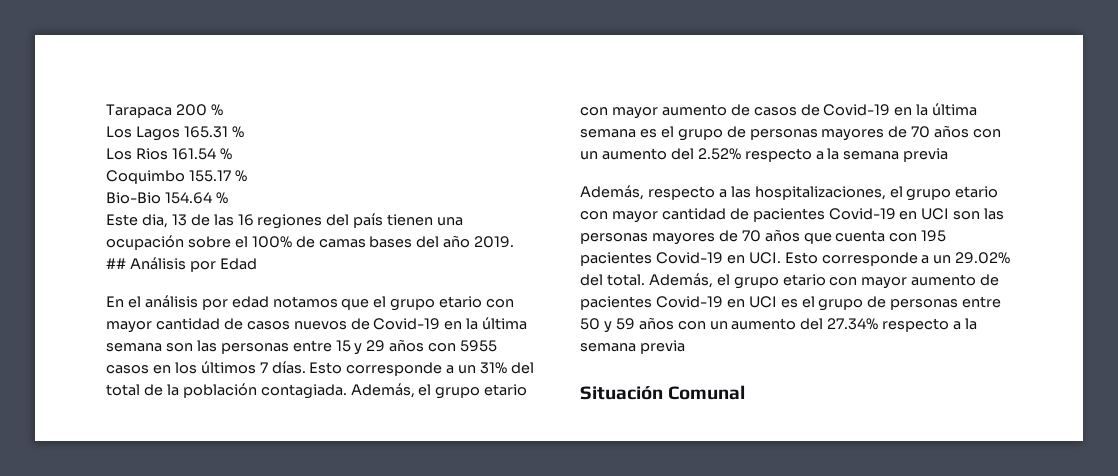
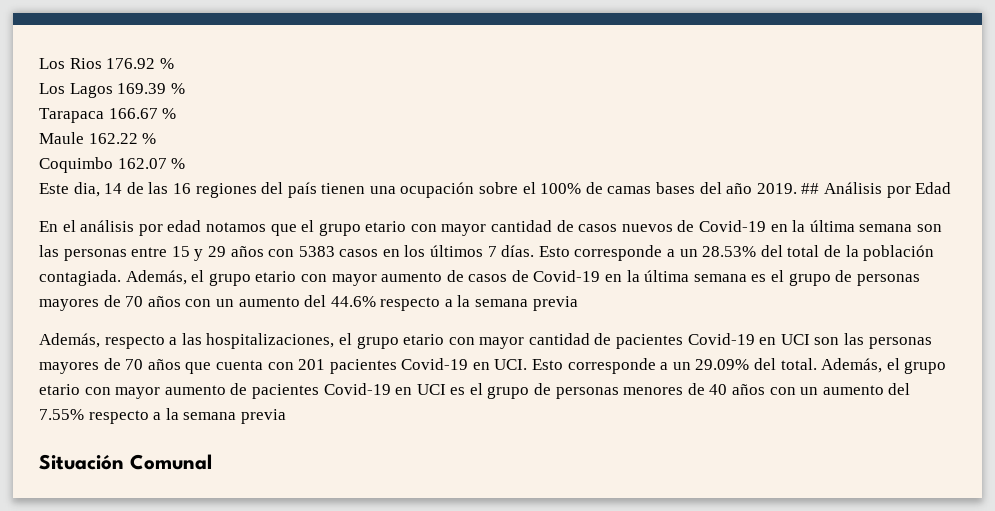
[106,104,207,118] Tarapaca 200 -> [39,58,156,69] Los Rios 176.92
[183,126,244,138] [106,148,232,160] [106,170,247,184] [106,192,212,204] 165.31 % // Los Rios 161.54 % // Coquimbo 155.17 % // Bio-Bio 154.64 -> [117,83,185,94] [39,108,177,123] [39,132,157,144] [39,157,167,173] 169.39 % // Tarapaca 166.67 % // Maule 162.22 % // Coquimbo 162.07
[171,214,187,226] 13 -> [104,183,123,194] 14
[460,340,498,352] 5955 -> [298,246,335,257] 5383
[480,362,508,374] 31% -> [702,246,757,257] 28.53%
[697,148,741,160] 2.52% -> [330,296,376,307] 44.6%
[921,230,947,242] 195 -> [298,359,326,370] 201
[955,252,1011,264] 29.02% -> [695,359,750,370] 29.09%
[962,296,1002,308] [580,317,879,333] entre 50 y 59 años con un aumento del 27.34% -> [623,383,911,395] [39,409,84,420] menores de 40 años con un aumento del 7.55%

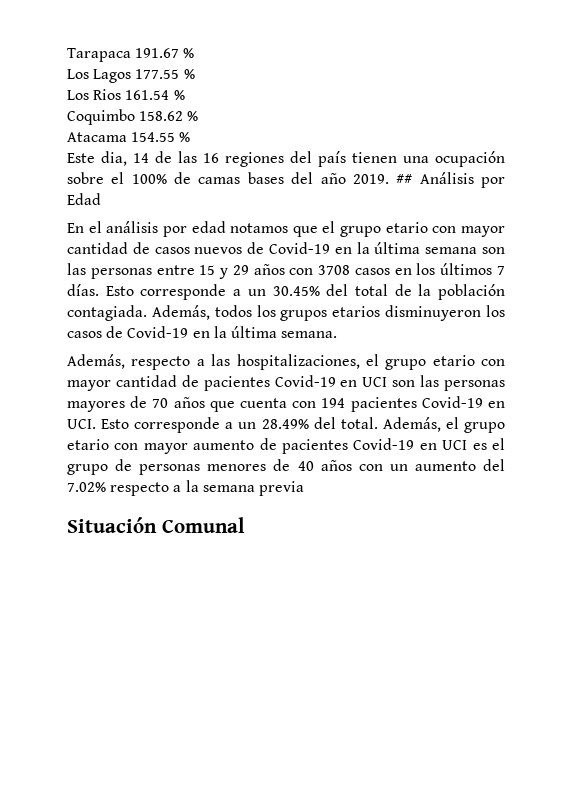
[39,58,156,69] Los Rios 176.92 -> [67,48,180,62] Tarapaca 191.67
[117,83,185,94] [39,108,177,123] [39,132,157,144] [39,157,167,173] 169.39 % // Tarapaca 166.67 % // Maule 162.22 % // Coquimbo 162.07 -> [135,69,195,79] [67,89,185,100] [67,109,199,125] [67,132,176,142] 177.55 % // Los Rios 161.54 % // Coquimbo 158.62 % // Atacama 154.55
[298,246,335,257] 5383 -> [318,265,351,275] 3708
[702,246,757,257] 28.53% -> [272,286,320,296] 30.45%
[191,270,464,286] el grupo etario con mayor aumento de -> [214,305,505,321] todos los grupos etarios disminuyeron los
[693,270,920,286] [39,295,578,311] semana es el grupo de personas mayores de 70 años con un aumento del 44.6% respecto a la semana previa -> [281,331,338,338] semana.
[298,359,326,370] 201 -> [321,398,346,408] 194
[695,359,750,370] 29.09% -> [261,419,309,429] 28.49%
[39,409,84,420] 7.55% -> [67,482,106,492] 7.02%

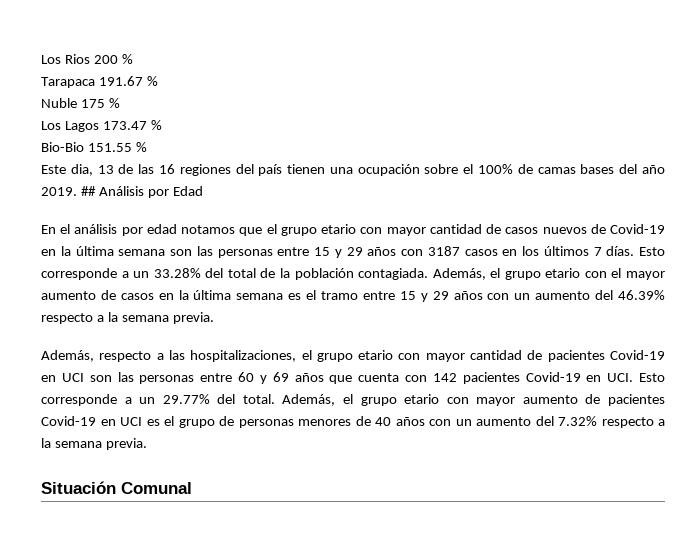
(67, 55) none -> [41,54,133,64] Los Rios 200 % //
[67,69,195,83] [67,89,185,100] [67,109,199,125] [67,132,176,142] Los Lagos 177.55 % // Los Rios 161.54 % // Coquimbo 158.62 % // Atacama 154.55 -> [41,98,120,108] [41,120,162,132] [41,142,132,152] Nuble 175 % // Los Lagos 173.47 % // Bio-Bio 151.55
[133,153,149,163] 14 -> [97,165,114,174] 13
[318,265,351,275] 3708 -> [427,246,460,256] 3187
[272,286,320,296] 30.45% -> [153,268,201,278] 33.28%
[214,305,505,321] [67,326,338,338] todos los grupos etarios disminuyeron los casos de Covid-19 en la última semana. -> [490,268,665,280] [41,290,665,302] [41,312,214,324] el grupo etario con el mayor aumento de casos en la última semana es el tramo entre 15 y 29 años con un aumento del 46.39% respecto a la semana previa.
[67,396,169,412] mayores de 70 -> [200,372,289,384] entre 60 y 69
[321,398,346,408] 194 -> [432,373,457,382] 142
[261,419,309,429] 28.49% -> [162,394,210,404] 29.77%
[67,480,304,496] 7.02% respecto a la semana previa -> [558,416,665,428] [41,438,147,450] 7.32% respecto a la semana previa.

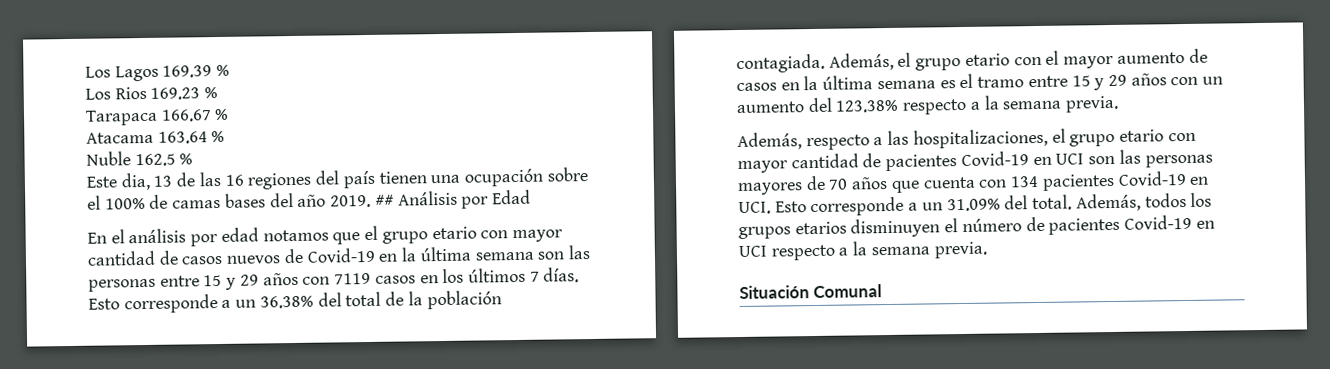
[41,54,133,64] [41,76,158,88] [41,98,120,108] [41,120,162,132] [41,142,132,152] Los Rios 200 % // Tarapaca 191.67 % // Nuble 175 % // Los Lagos 173.47 % // Bio-Bio 151.55 -> [85,64,231,82] [85,86,219,100] [85,108,230,126] [86,130,226,144] [86,151,176,167] Los Lagos 169.39 % // Los Rios 169.23 % // Tarapaca 166.67 % // Atacama 163.64 % // Nuble 162.5
[427,246,460,256] 3187 -> [334,272,372,285] 7119
[153,268,201,278] 33.28% -> [259,295,314,309] 36.38%
[618,290,665,300] 46.39% -> [835,99,900,113] 123.38%
[200,372,289,384] entre 60 y 69 -> [737,175,849,196] mayores de 70
[432,373,457,382] 142 -> [1010,175,1040,188] 134
[162,394,210,404] 29.77% -> [946,198,1001,212] 31.09%
[343,394,665,406] [41,416,597,428] el grupo etario con mayor aumento de pacientes Covid-19 en UCI es el grupo de personas menores de 40 años con un aumento del 7.32% -> [1144,192,1213,208] [738,214,1215,240] [738,245,767,258] todos los grupos etarios disminuyen el número de pacientes Covid-19 en UCI

